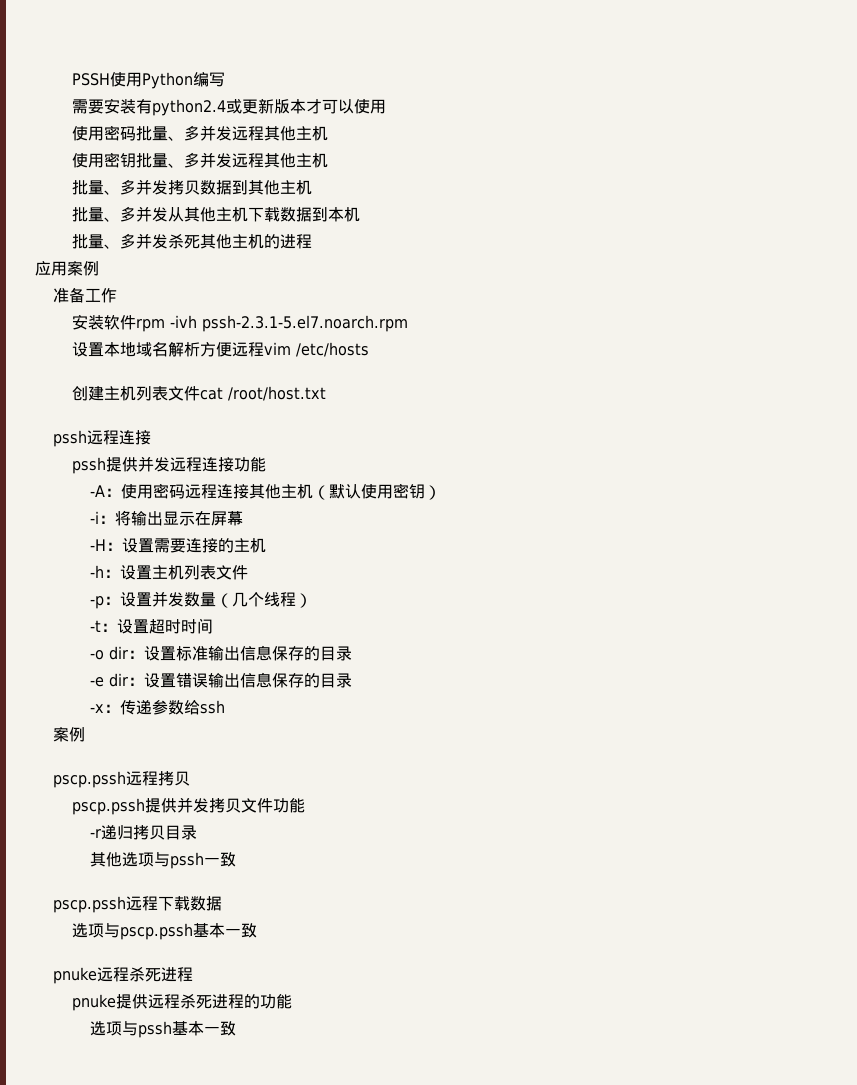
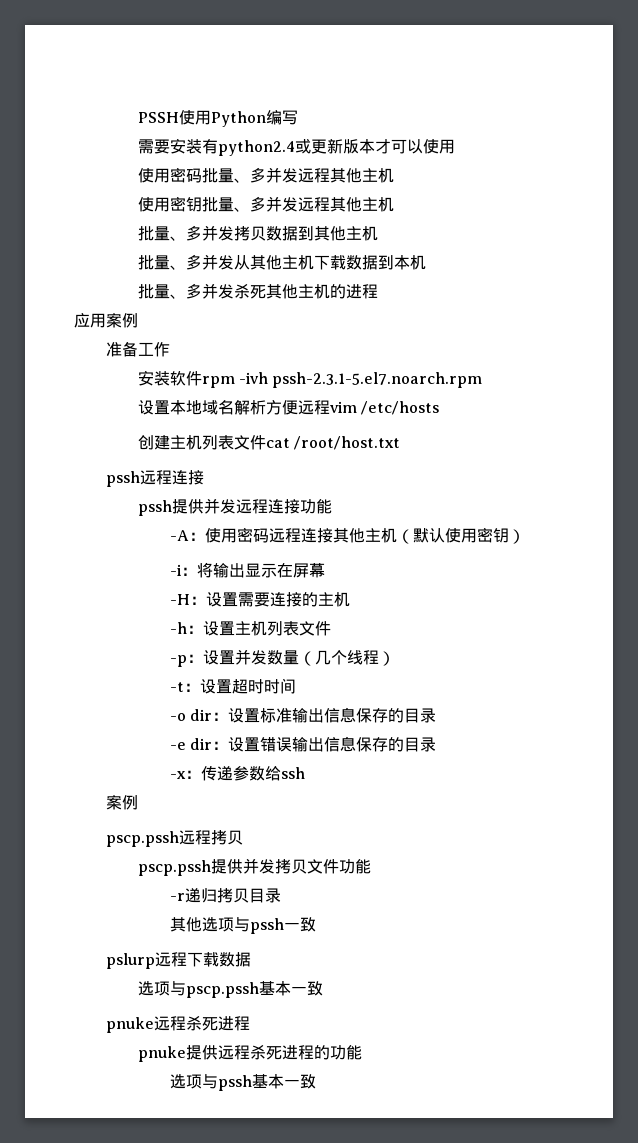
[53,896,127,913] pscp.pssh -> [105,953,155,969] pslurp

